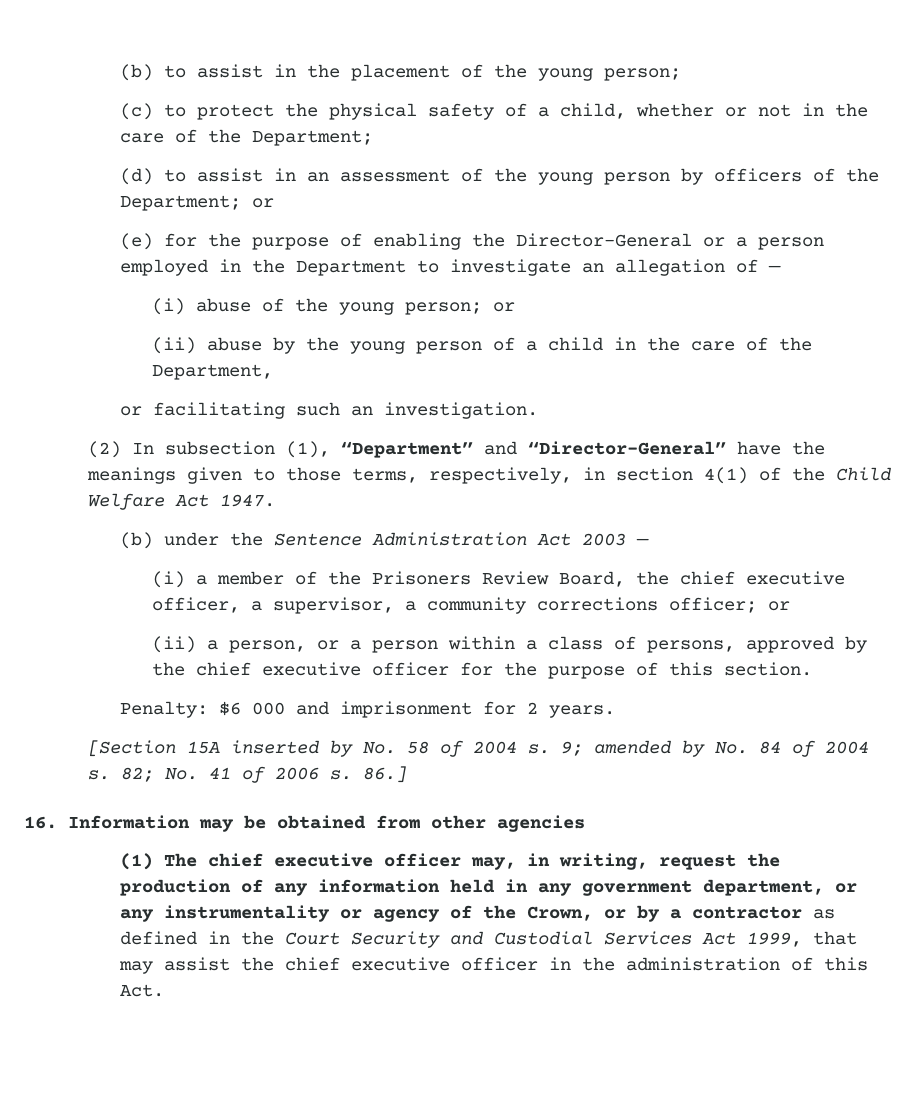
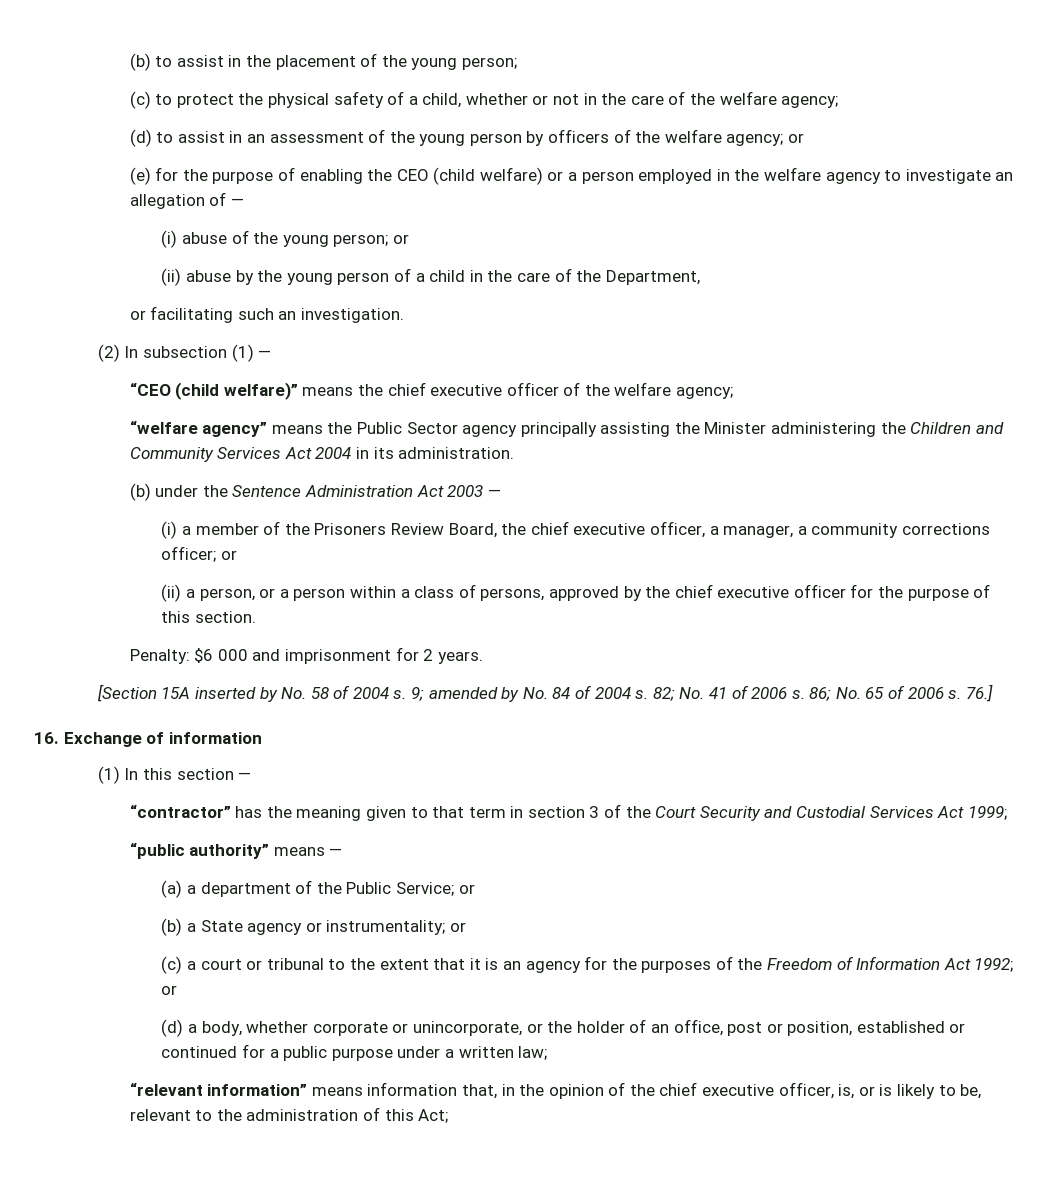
[252,130,374,146] Department; -> [719,91,839,108] welfare agency;
[120,195,242,211] Department; -> [664,129,784,146] welfare agency;
[516,233,693,247] Director-General -> [396,167,543,185] CEO (child welfare)
[296,260,407,276] Department -> [764,167,881,184] welfare agency
[286,441,826,458] [87,467,892,484] [88,493,276,510] (1), “Department” and “Director-General” have the meanings given to those terms, respectively, in section 4(1) of the Child Welfare Act 1947. -> [231,344,272,362] [129,382,734,400] [129,420,1004,437] [129,447,515,462] (1) — // “CEO (child welfare)” means the chief executive officer of the welfare agency; // “welfare agency” means the Public Sector agency principally assisting the Minister administering the Children and Community Services Act 2004 in its administration.
[273,597,395,614] supervisor, -> [723,525,794,538] manager,
[363,766,408,783] [24,815,585,832] [120,853,781,870] [120,879,858,896] [120,905,836,922] [120,931,231,945] 86.] // 16. Information may be obtained from other agencies // (1) The chief executive officer may, in writing, request the production of any information held in any government department, or any instrumentality or agency of the Crown, or by a contractor as defined in -> [809,684,993,702] [34,732,262,747] [97,766,252,784] [129,804,622,821] 86; No. 65 of 2006 s. 76.] // 16. Exchange of information // (1) In this section — // “contractor” has the meaning given to that term in section 3 of
[747,931,858,947] [119,957,572,974] 1999, that may assist the chief executive officer in -> [967,806,1007,820] [129,842,343,859] [161,880,475,898] [161,918,466,936] [161,956,1014,974] [161,985,178,995] [161,1019,966,1037] [161,1044,548,1061] [129,1082,982,1099] [129,1109,213,1121] 1999; // “public authority” means — // (a) a department of the Public Service; or // (b) a State agency or instrumentality; or // (c) a court or tribunal to the extent that it is an agency for the purposes of the Freedom of Information Act 1992; or // (d) a body, whether corporate or unincorporate, or the holder of an office, post or position, established or continued for a public purpose under a written law; // “relevant information” means information that, in the opinion of the chief executive officer, is, or is likely to be, relevant to
[120,984,165,997] Act. -> [418,1109,449,1123] Act;

